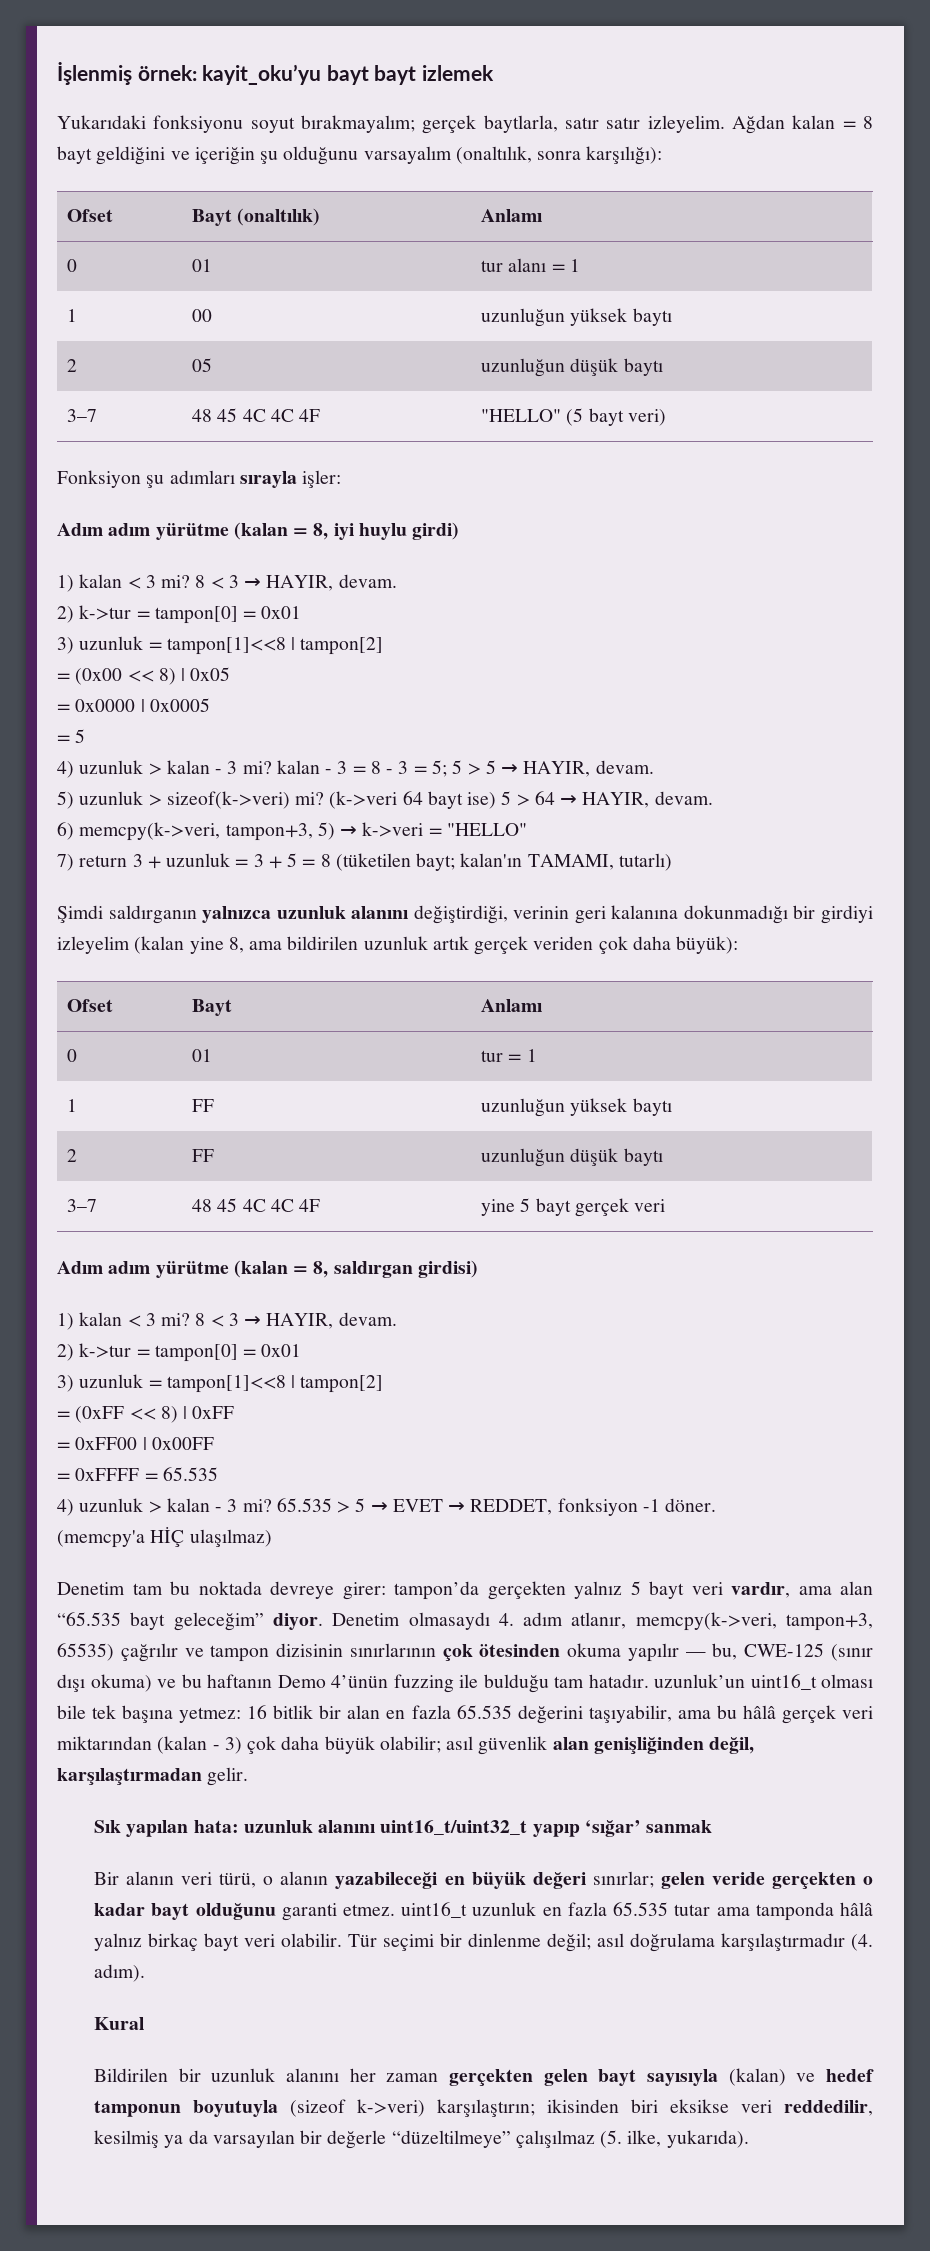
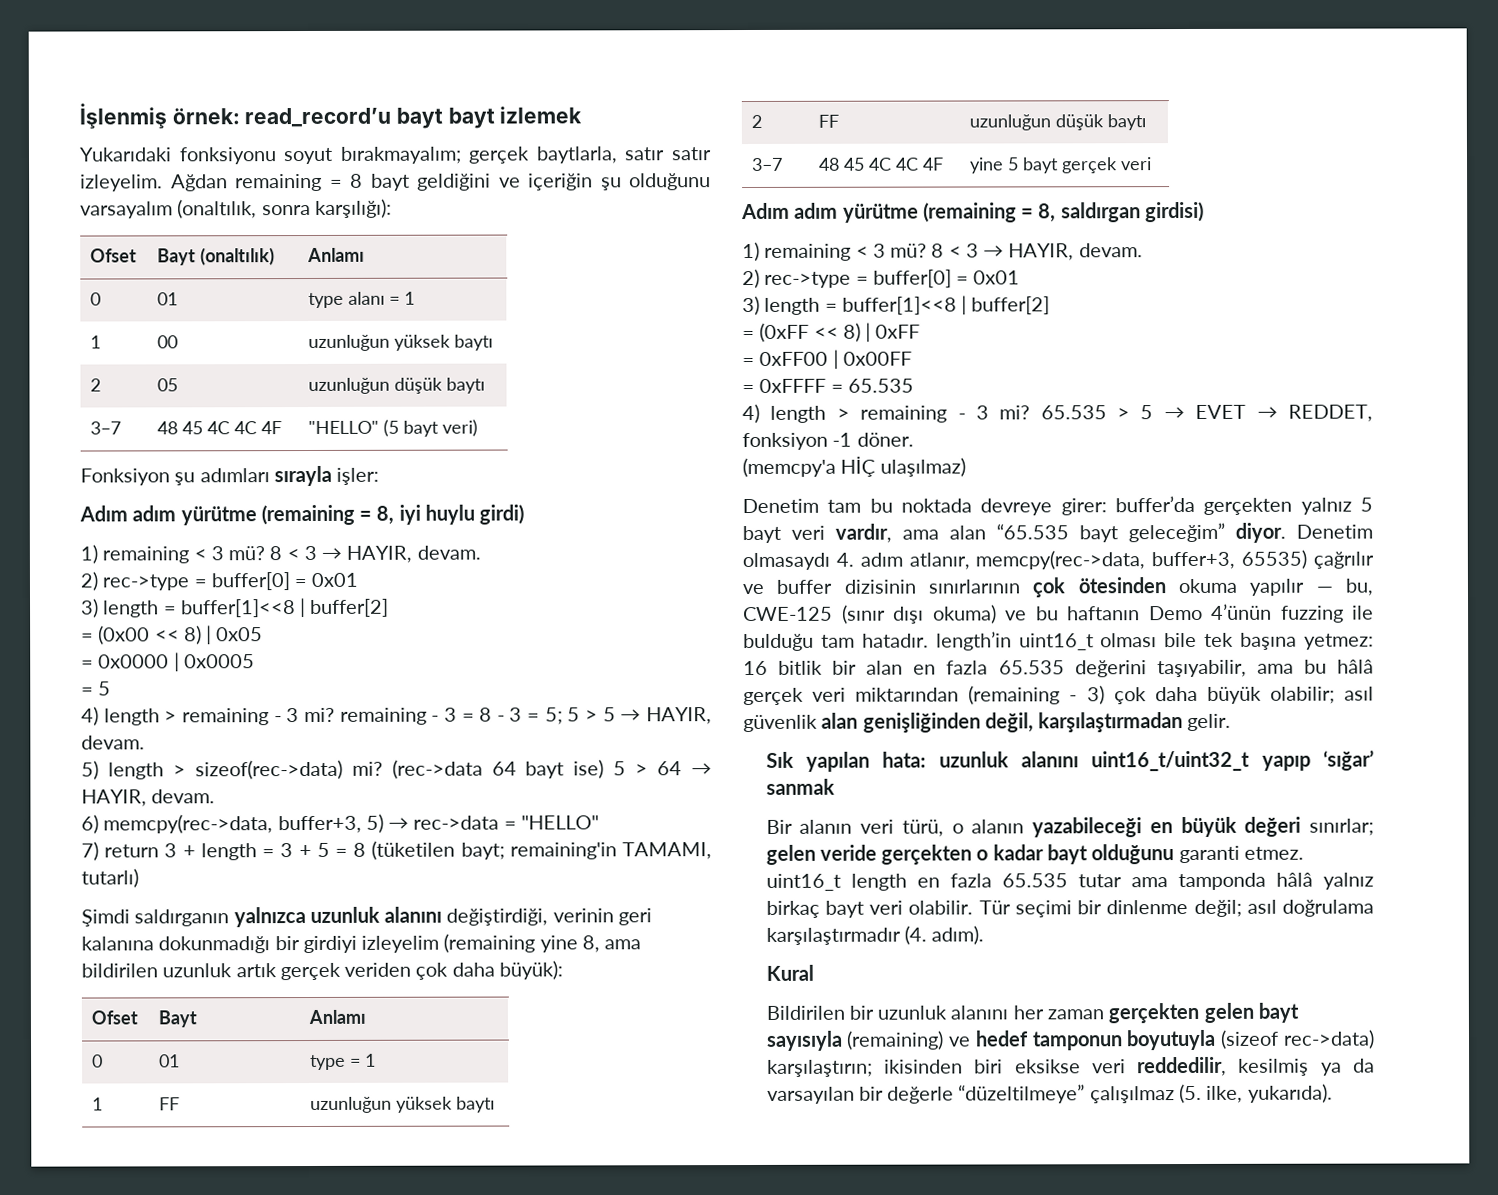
[202,64,322,85] kayit_oku’yu -> [244,107,392,128] read_record’u
[792,115,836,129] kalan -> [235,173,322,192] remaining
[481,260,504,272] tur -> [308,292,345,308] type
[233,522,288,540] (kalan -> [260,504,355,526] (remaining
[79,574,397,591] [57,605,302,624] [57,636,384,655] kalan < 3 mi? 8 < 3 → HAYIR, devam. // 2) k->tur = tampon[0] = 0x01 // 3) uzunluk = tampon[1]<<8 | tampon[2] -> [102,545,481,564] [80,571,359,591] [81,598,390,618] remaining < 3 mü? 8 < 3 → HAYIR, devam. // 2) rec->type = buffer[0] = 0x01 // 3) length = buffer[1]<<8 | buffer[2]
[79,760,320,775] uzunluk > kalan - 3 mi? kalan -> [103,707,427,726] length > remaining - 3 mi? remaining
[79,791,398,809] uzunluk > sizeof(k->veri) mi? (k->veri -> [107,759,483,780] length > sizeof(rec->data) mi? (rec->data
[79,822,313,841] memcpy(k->veri, tampon+3, -> [103,814,362,834] memcpy(rec->data, buffer+3,
[362,822,424,837] k->veri -> [413,815,500,830] rec->data
[166,853,231,867] uzunluk -> [200,843,257,861] length
[460,853,523,867] kalan'ın -> [509,842,617,860] remaining'in
[134,936,185,954] (kalan -> [443,933,536,953] (remaining
[481,1050,504,1062] tur -> [310,1054,347,1070] type
[233,1260,288,1278] (kalan -> [922,202,1017,223] (remaining
[79,1312,397,1329] [57,1343,302,1362] [57,1374,384,1393] kalan < 3 mi? 8 < 3 → HAYIR, devam. // 2) k->tur = tampon[0] = 0x01 // 3) uzunluk = tampon[1]<<8 | tampon[2] -> [764,243,1143,261] [742,268,1021,289] [742,295,1051,316] remaining < 3 mü? 8 < 3 → HAYIR, devam. // 2) rec->type = buffer[0] = 0x01 // 3) length = buffer[1]<<8 | buffer[2]
[79,1498,210,1513] uzunluk > kalan -> [770,405,948,423] length > remaining
[394,1581,479,1600] tampon’da -> [1115,495,1195,513] buffer’da
[635,1612,873,1631] memcpy(k->veri, tampon+3, -> [975,550,1236,570] memcpy(rec->data, buffer+3,
[210,1645,270,1662] tampon -> [776,579,833,594] buffer
[654,1674,745,1688] uzunluk’un -> [935,631,1012,651] length’in
[157,1736,208,1754] (kalan -> [968,685,1061,705] (remaining
[472,1902,537,1916] uzunluk -> [850,873,907,891] length
[728,2068,786,2086] (kalan) -> [846,1030,945,1050] (remaining)
[357,2099,426,2117] k->veri) -> [1283,1029,1375,1049] rec->data)

